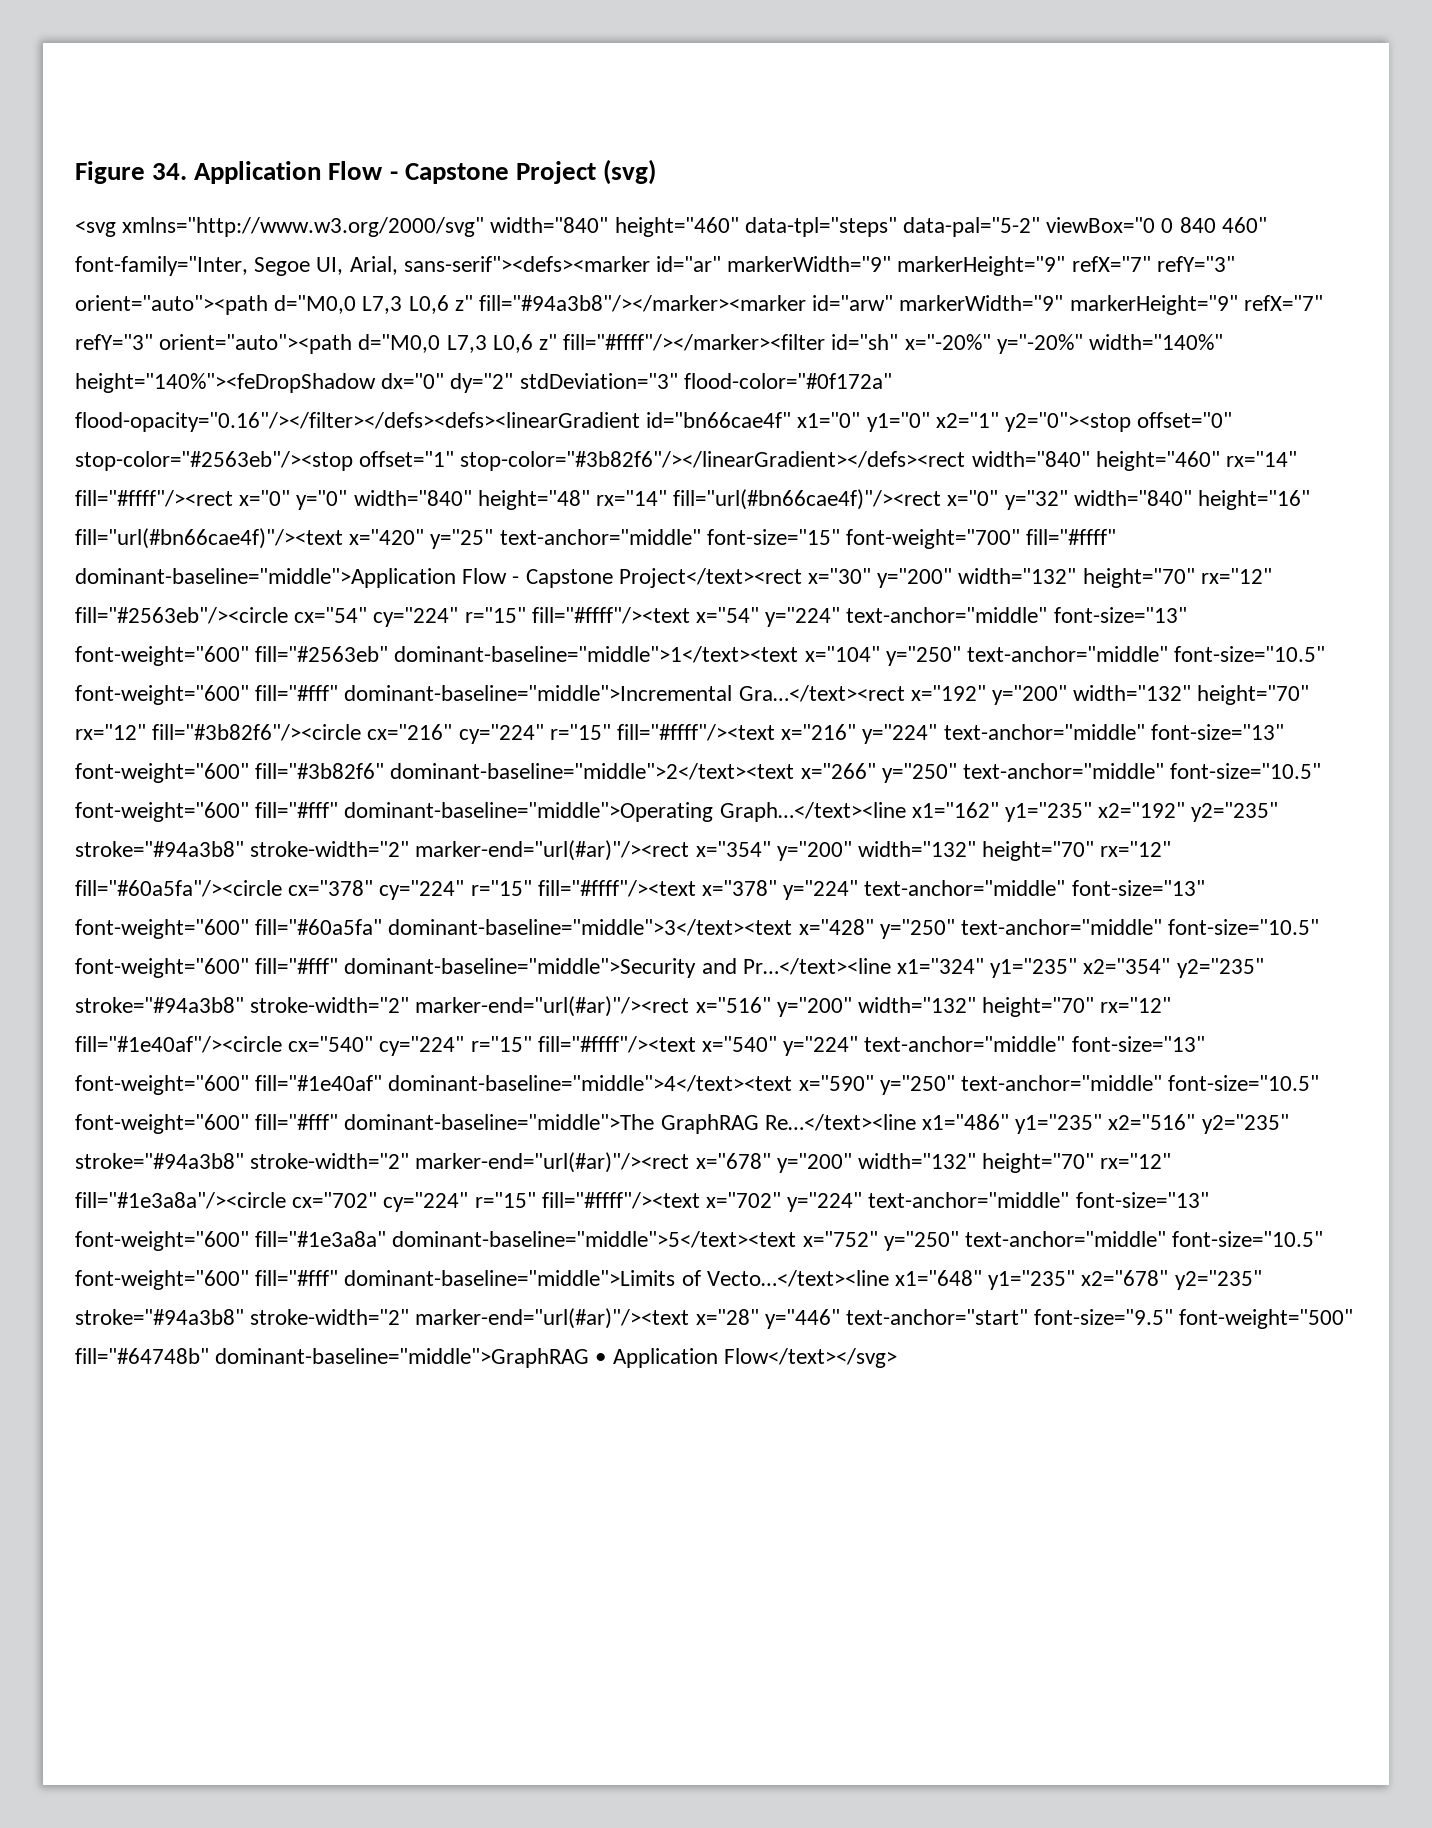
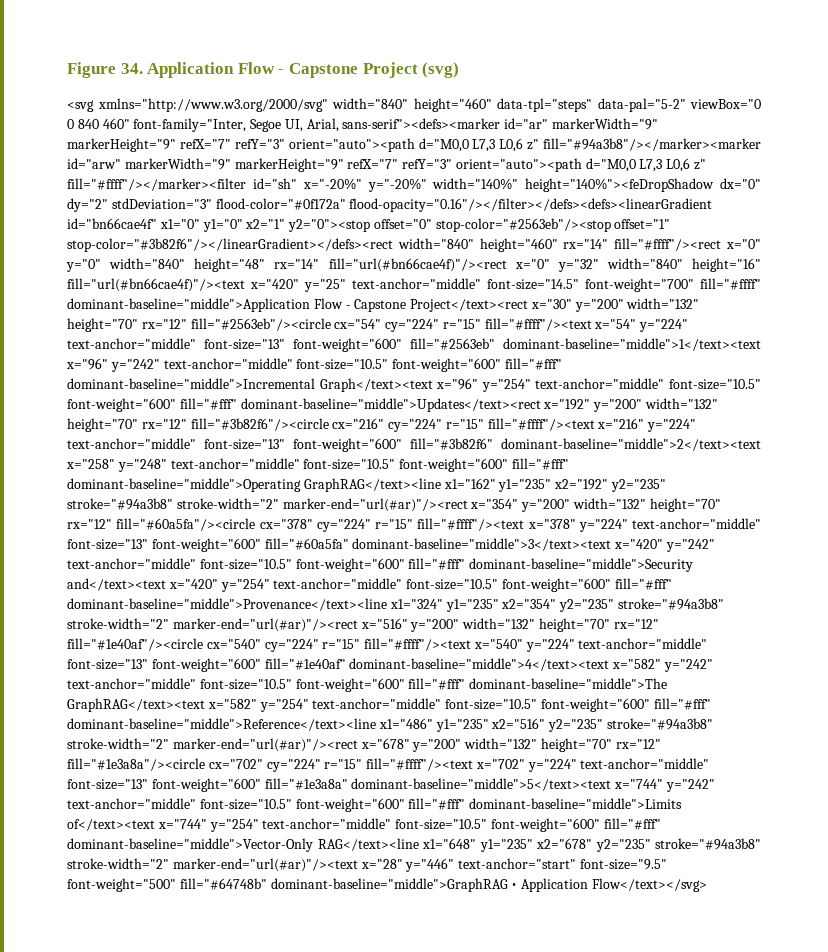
[706,529,840,545] font-size="15" -> [487,279,579,290] font-size="14.5"
[804,646,961,666] x="104" y="250" -> [66,358,160,372] x="96" y="242"
[738,685,905,702] Gra…</text><rect -> [319,378,762,392] [67,398,541,412] Graph</text><text x="96" y="254" text-anchor="middle" font-size="10.5" font-weight="600" fill="#fff" dominant-baseline="middle">Updates</text><rect
[800,763,957,783] x="266" y="250" -> [66,459,167,472] x="258" y="248"
[719,802,906,822] Graph…</text><line -> [303,478,441,492] GraphRAG</text><line
[798,919,955,939] x="428" y="250" -> [614,539,715,552] x="420" y="242"
[701,958,891,975] and Pr…</text><line -> [67,578,672,592] [67,598,387,611] and</text><text x="420" y="254" text-anchor="middle" font-size="10.5" font-weight="600" fill="#fff" dominant-baseline="middle">Provenance</text><line
[798,1075,955,1095] x="590" y="250" -> [612,659,713,672] x="582" y="242"
[660,1114,916,1134] GraphRAG Re…</text><line -> [67,698,711,712] [67,718,376,731] GraphRAG</text><text x="582" y="254" text-anchor="middle" font-size="10.5" font-weight="600" fill="#fff" dominant-baseline="middle">Reference</text><line
[802,1231,959,1251] x="752" y="250" -> [614,779,715,792] x="744" y="242"
[681,1270,889,1287] of Vecto…</text><line -> [67,818,661,832] [67,838,419,852] of</text><text x="744" y="254" text-anchor="middle" font-size="10.5" font-weight="600" fill="#fff" dominant-baseline="middle">Vector-Only RAG</text><line

